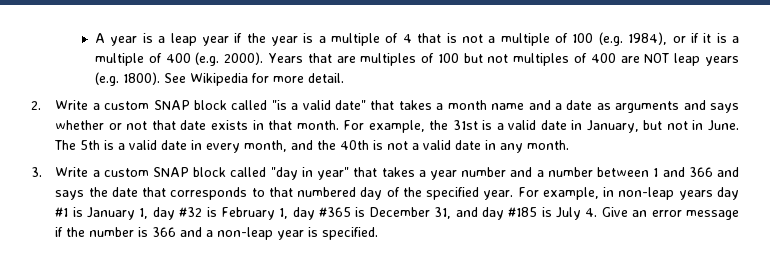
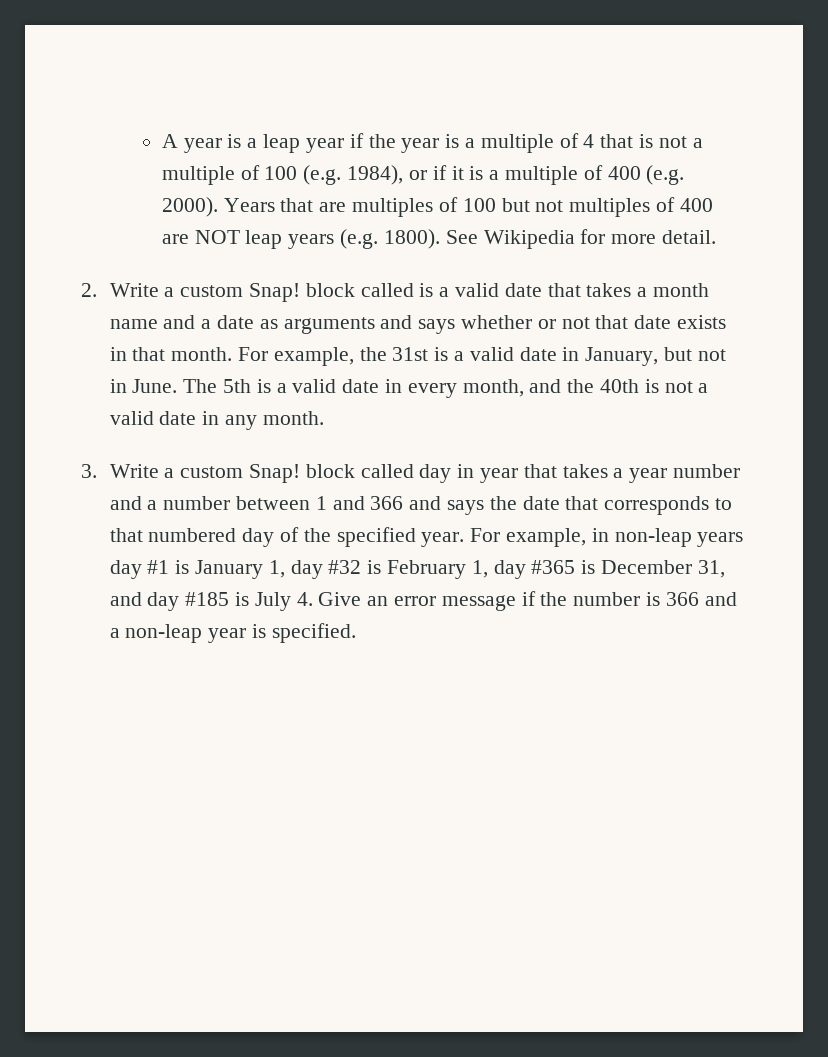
[153,100,367,110] SNAP block called "is a valid date" -> [249,283,542,302] Snap! block called is a valid date
[152,167,350,180] SNAP block called "day in year" -> [249,464,519,483] Snap! block called day in year

